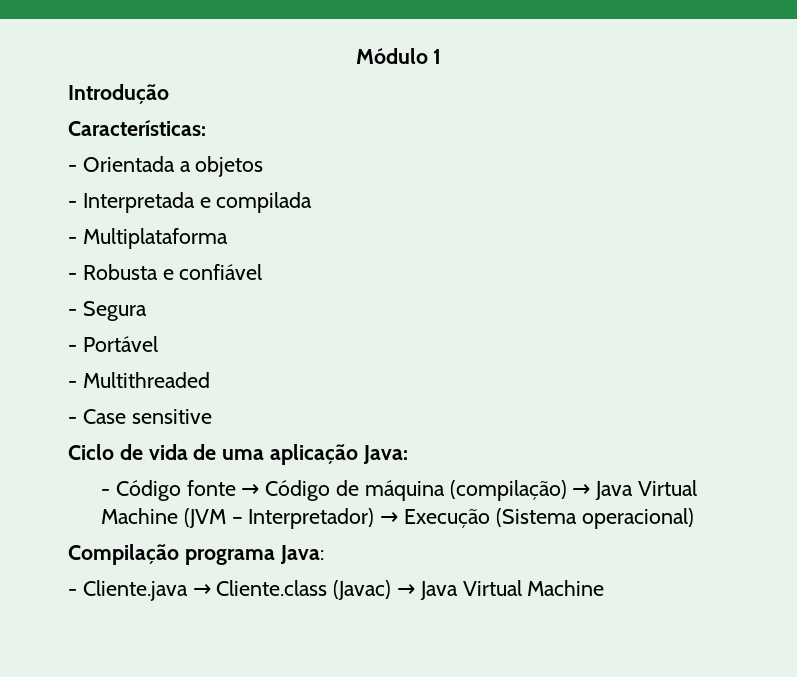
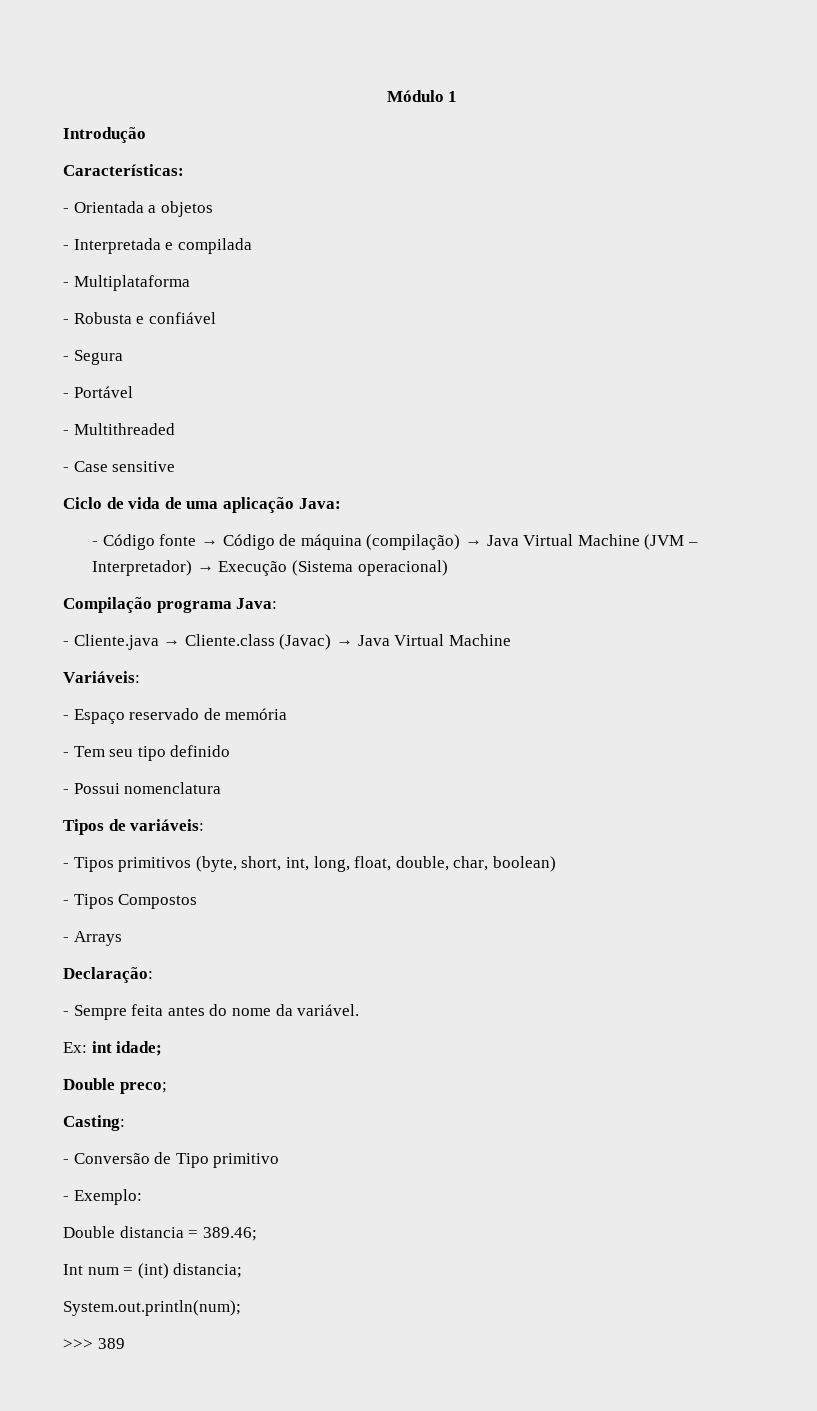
(605, 588) none -> [63,671,140,683] [63,708,288,724] [63,745,231,761] [63,782,222,794] [63,819,205,835] [63,856,556,872] [63,894,198,909] [63,931,122,946] [63,967,153,983] [63,1004,360,1020] [63,1041,163,1056] [63,1078,167,1094] [63,1115,125,1131] [63,1152,280,1168] [63,1189,142,1205] [63,1226,257,1241] [63,1263,243,1279] [63,1300,241,1316] [63,1338,125,1349] // Variáveis: // - Espaço reservado de memória // - Tem seu tipo definido // - Possui nomenclatura // Tipos de variáveis: // - Tipos primitivos (byte, short, int, long, float, double, char, boolean) // - Tipos Compostos // - Arrays // Declaração: // - Sempre feita antes do nome da variável. // Ex: int idade; // Double preco; // Casting: // - Conversão de Tipo primitivo // - Exemplo: // Double distancia = 389.46; // Int num = (int) distancia; // System.out.println(num); // >>> 389

